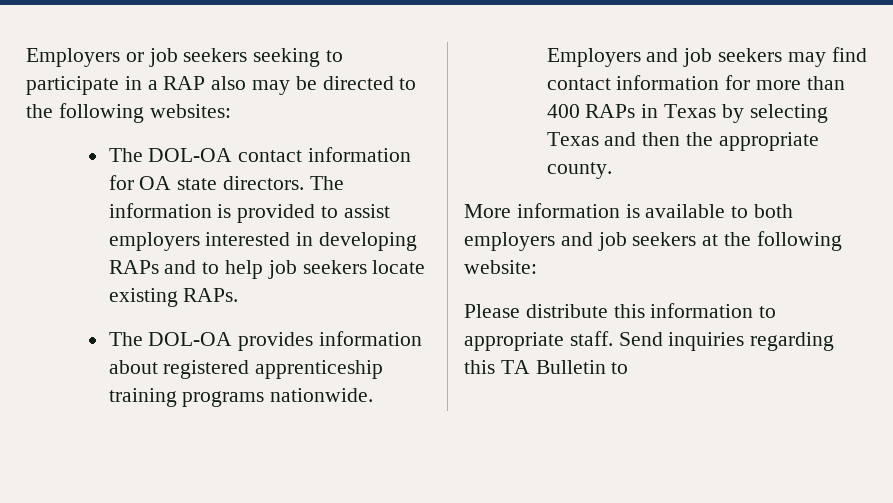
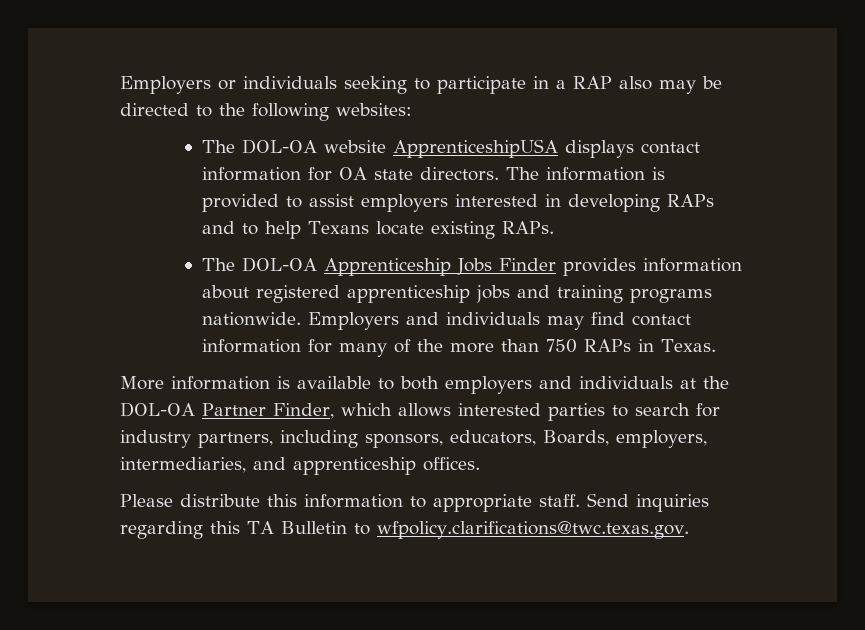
[148,48,248,67] job seekers -> [243,76,337,89] individuals
(233, 155) none -> [324,139,635,158] website ApprenticeshipUSA displays
[267,260,367,279] job seekers -> [308,221,370,234] Texans
(233, 339) none -> [324,258,557,276] Apprenticeship Jobs Finder
(384, 369) none -> [476,285,551,303] jobs and
[683,48,782,67] job seekers -> [446,312,541,325] individuals
(751, 82) none -> [339,339,444,357] many of the
[546,104,580,118] 400 -> [546,339,578,353] 750
[663,104,828,123] [546,132,819,151] [546,162,612,179] Texas by selecting Texas and then the appropriate county. -> [661,339,717,352] Texas.
[597,231,842,251] [464,260,537,274] job seekers at the following website: -> [579,376,729,389] [120,402,720,421] [120,430,707,448] [120,457,480,475] individuals at the DOL-OA Partner Finder, which allows interested parties to search for industry partners, including sponsors, educators, Boards, employers, intermediaries, and apprenticeship offices.
(629, 368) none -> [376,521,689,539] wfpolicy.clarifications@twc.texas.gov.

